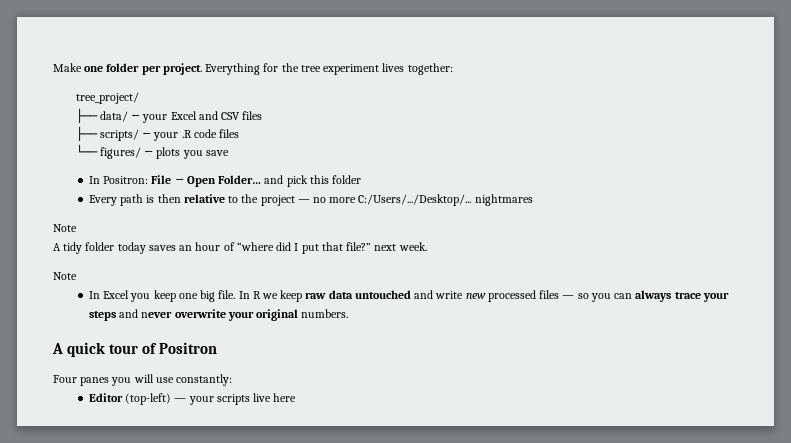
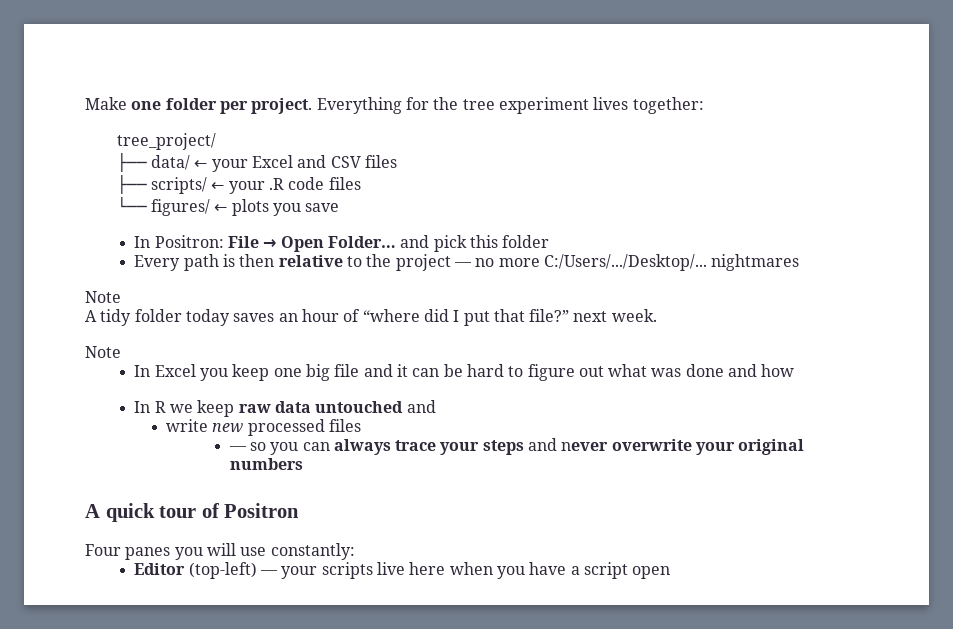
[218,290,236,299] file. -> [334,364,795,381] file and it can be hard to figure out what was done and how //
(434, 294) none -> (436, 406) //
(560, 294) none -> (362, 425) //
[301,309,349,318] numbers. -> [229,458,303,470] numbers
(297, 397) none -> [449,562,671,579] when you have a script open

